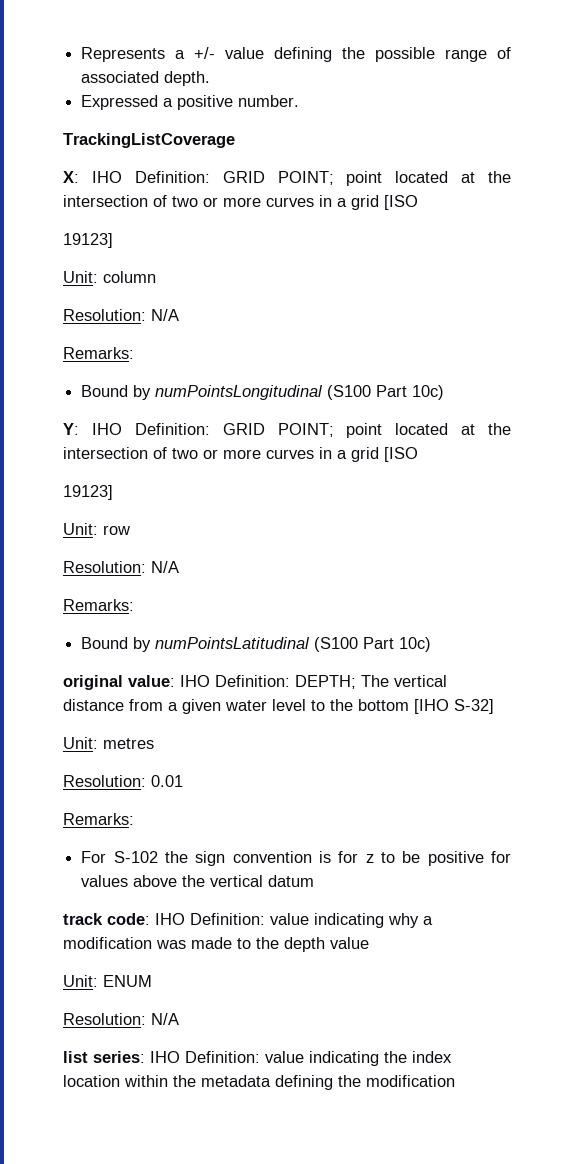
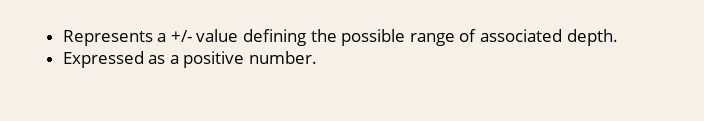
(159, 102) none -> [148,55,166,64] as
[63,133,235,148] [63,171,511,186] [63,195,418,210] [63,233,113,248] [63,271,156,283] [63,309,179,321] [63,347,134,359] [81,385,445,400] [63,423,511,438] [63,447,418,462] [63,485,113,500] [63,523,130,535] [63,561,179,573] [63,599,134,611] [81,637,432,652] [63,675,447,690] [63,699,494,714] [63,737,154,749] [63,775,183,787] [63,813,134,825] [81,851,512,866] [81,875,315,887] [63,913,433,928] [63,937,369,952] [63,975,152,987] [63,1013,179,1025] [63,1051,452,1066] [63,1075,455,1090] // TrackingListCoverage // X: IHO Definition: GRID POINT; point located at the intersection of two or more curves in a grid [ISO // 19123] // Unit: column // Resolution: N/A // Remarks: // Bound by numPointsLongitudinal (S100 Part 10c) // Y: IHO Definition: GRID POINT; point located at the intersection of two or more curves in a grid [ISO // 19123] // Unit: row // Resolution: N/A // Remarks: // Bound by numPointsLatitudinal (S100 Part 10c) // original value: IHO Definition: DEPTH; The vertical distance from a given water level to the bottom [IHO S-32] // Unit: metres // Resolution: 0.01 // Remarks: // For S-102 the sign convention is for z to be positive for values above the vertical datum // track code: IHO Definition: value indicating why a modification was made to the depth value // Unit: ENUM // Resolution: N/A // list series: IHO Definition: value indicating the index location within the metadata defining the modification -> (318, 57) none

